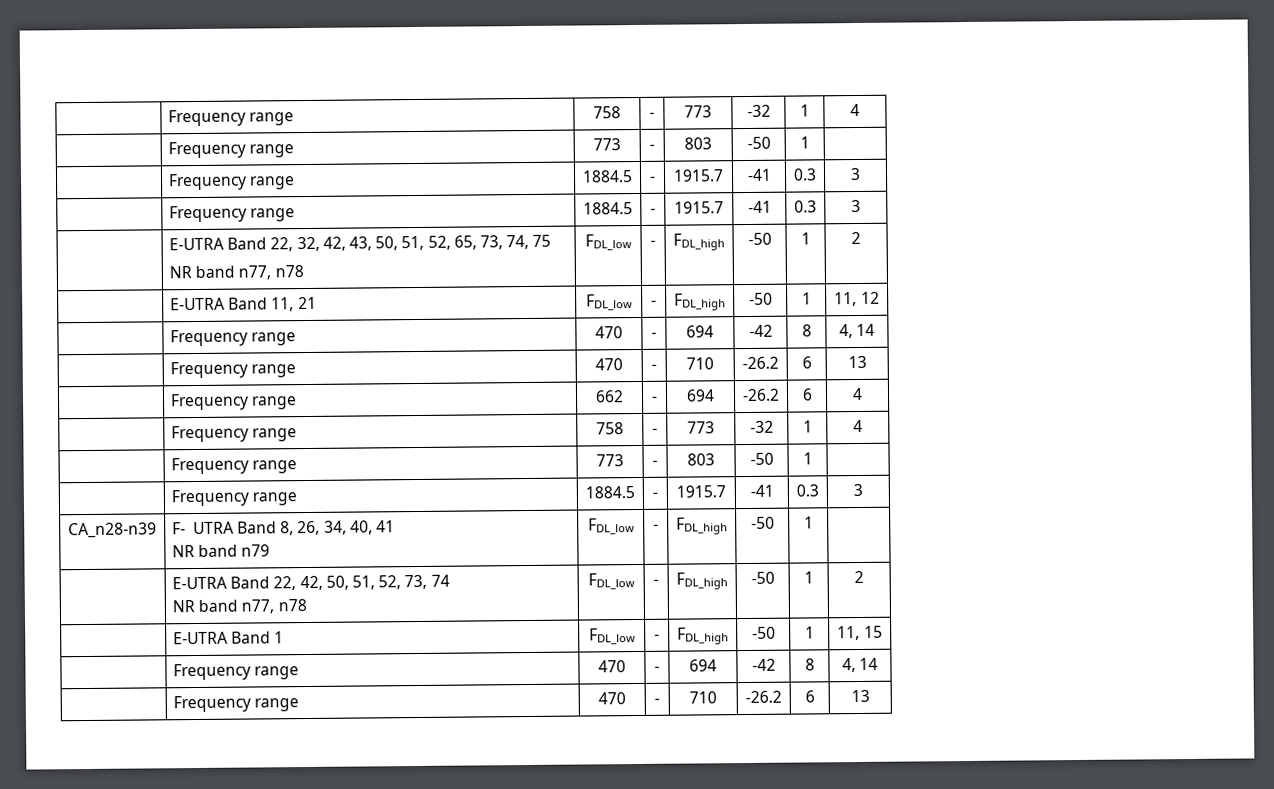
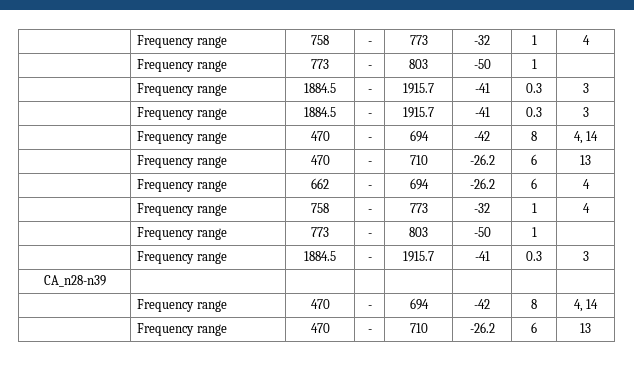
[169,234,552,252] [169,265,304,280] [584,234,632,251] [650,240,656,246] [673,233,725,251] [747,232,772,245] [800,232,811,245] [851,231,861,245] [170,296,317,312] [585,294,633,311] [651,300,657,306] [674,293,726,311] [748,292,773,305] [801,292,812,305] [834,291,880,307] // | E-UTRA Band 22, 32, 42, 43, 50, 51, 52, 65, 73, 74, 75 // NR band n77, n78 | FDL_low | - | FDL_high | -50 | 1 | 2 // | E-UTRA Band 11, 21 | FDL_low | - | FDL_high | -50 | 1 | 11, 12 -> (589, 112) none
[172,520,395,536] [172,544,271,558] [587,518,635,535] [653,524,659,530] [676,517,728,535] [750,516,775,529] [803,516,814,529] [172,574,450,591] [172,599,307,614] [587,573,635,590] [653,579,659,585] [676,572,728,590] [750,571,775,584] [803,571,814,584] [854,570,864,584] [173,631,285,645] [588,628,636,645] [654,634,660,640] [677,627,729,645] [751,626,776,639] [804,626,815,639] [837,625,883,641] F- UTRA Band 8, 26, 34, 40, 41 // NR band n79 | FDL_low | - | FDL_high | -50 | 1 | // | E-UTRA Band 22, 42, 50, 51, 52, 73, 74 // NR band n77, n78 | FDL_low | - | FDL_high | -50 | 1 | 2 // | E-UTRA Band 1 | FDL_low | - | FDL_high | -50 | 1 | 11, 15 -> (106, 281) | | | | | |

